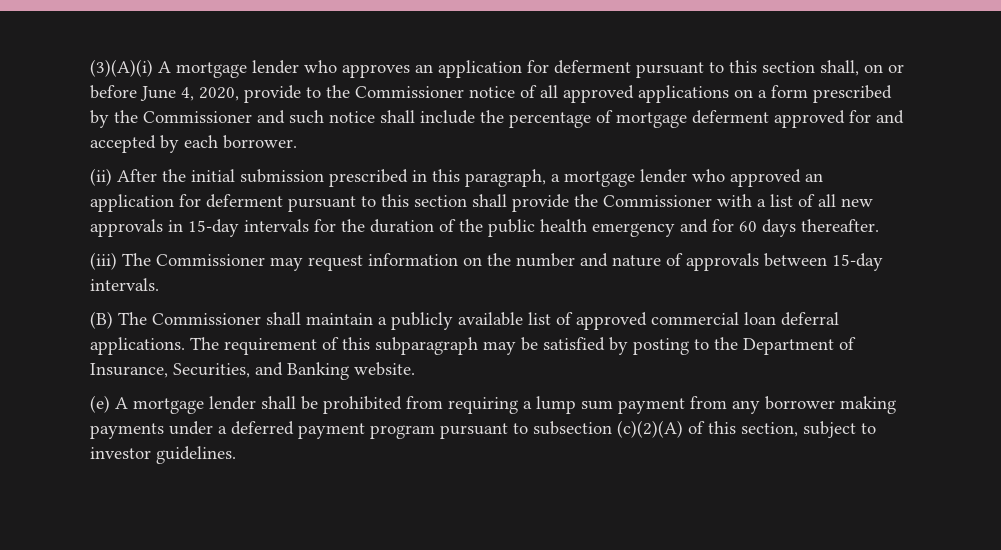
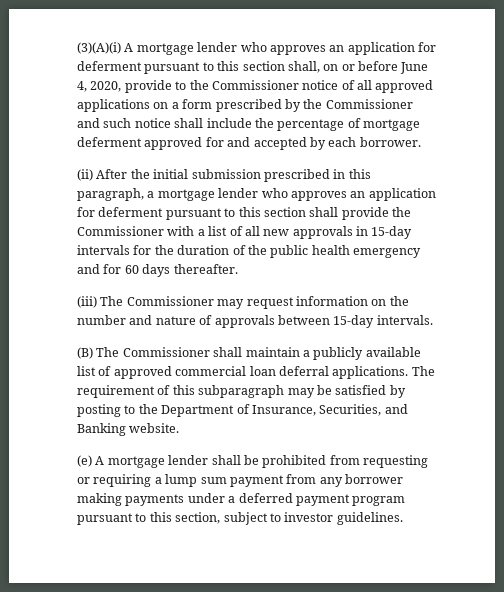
[730,169,801,187] approved -> [290,191,347,201] approves
(443, 402) none -> [363,455,428,468] [77,477,90,484] requesting or
[533,420,705,438] subsection (c)(2)(A) of -> (147, 517) none

